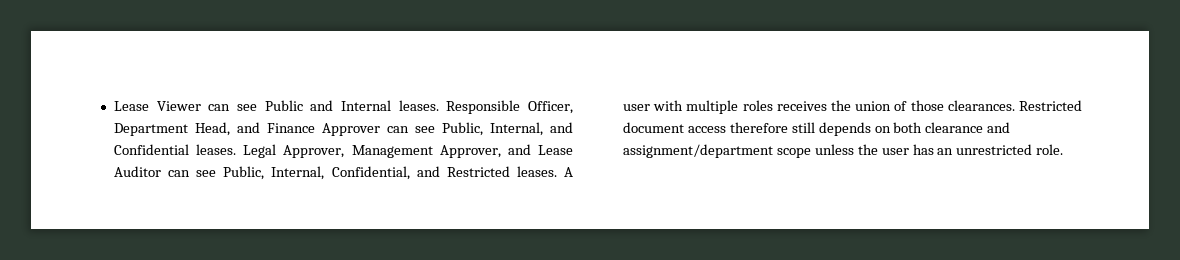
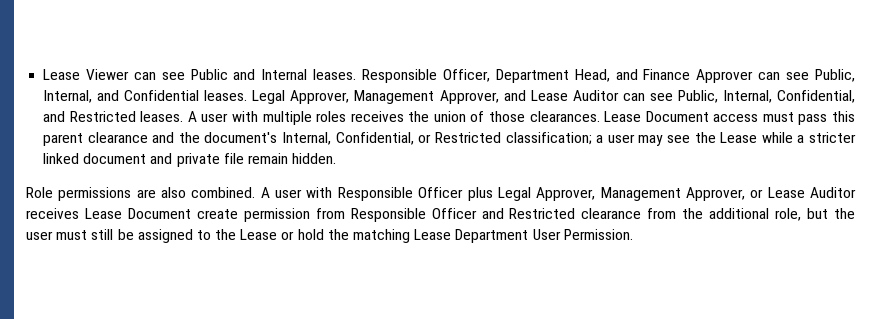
[1019,100,1082,111] [622,122,1011,136] [622,144,1064,158] Restricted document access therefore still depends on both clearance and assignment/department scope unless the user has an unrestricted role. -> [604,111,856,125] [43,132,857,146] [43,153,337,167] [26,187,857,201] [26,208,855,222] [26,229,633,243] Lease Document access must pass this parent clearance and the document's Internal, Confidential, or Restricted classification; a user may see the Lease while a stricter linked document and private file remain hidden. // Role permissions are also combined. A user with Responsible Officer plus Legal Approver, Management Approver, or Lease Auditor receives Lease Document create permission from Responsible Officer and Restricted clearance from the additional role, but the user must still be assigned to the Lease or hold the matching Lease Department User Permission.

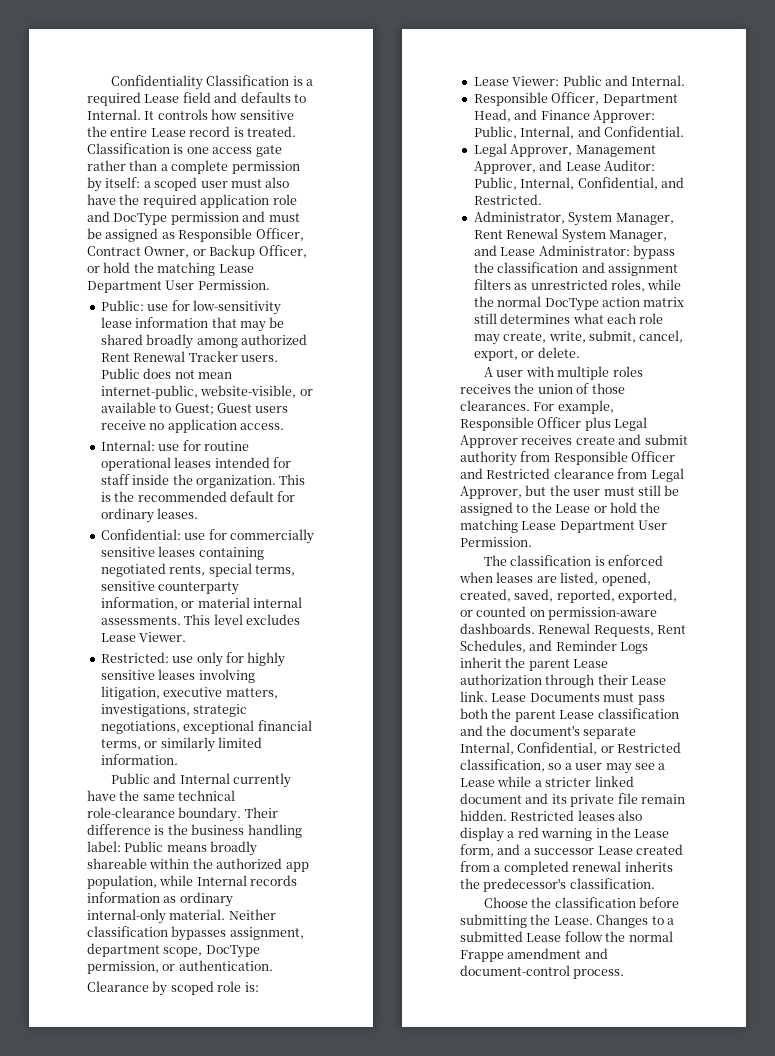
[43,69,357,80] Lease Viewer can see Public and Internal leases. -> [111,75,314,90] [87,92,306,106] [87,109,294,120] [87,126,296,137] [87,143,282,157] [87,160,300,174] [87,177,290,192] [87,194,297,208] [87,211,300,226] [87,228,304,242] [87,245,307,259] [87,262,254,276] [87,280,270,293] [100,300,281,315] [100,317,285,332] [100,334,307,349] [100,351,278,362] [100,368,232,379] [100,385,313,399] [100,402,289,415] [100,419,284,433] [100,440,249,451] [100,457,291,471] [100,474,306,488] [100,491,296,502] [100,508,199,523] [100,529,314,544] [100,546,264,560] [100,563,295,577] [100,581,240,595] [100,597,302,610] [100,614,300,625] [100,632,187,642] [100,652,286,667] [100,669,255,683] [100,686,278,700] [100,704,248,717] [100,720,312,734] [100,737,262,752] [100,754,178,765] [111,773,292,788] [87,790,236,801] [87,807,278,822] [87,824,302,838] [87,841,258,856] [87,858,309,872] [87,875,298,889] [87,892,233,907] [87,909,276,924] [87,926,304,941] [87,943,260,958] [87,960,273,974] [87,981,259,996] [473,75,686,86] Confidentiality Classification is a required Lease field and defaults to Internal. It controls how sensitive the entire Lease record is treated. Classification is one access gate rather than a complete permission by itself: a scoped user must also have the required application role and DocType permission and must be assigned as Responsible Officer, Contract Owner, or Backup Officer, or hold the matching Lease Department User Permission. // Public: use for low-sensitivity lease information that may be shared broadly among authorized Rent Renewal Tracker users. Public does not mean internet-public, website-visible, or available to Guest; Guest users receive no application access. // Internal: use for routine operational leases intended for staff inside the organization. This is the recommended default for ordinary leases. // Confidential: use for commercially sensitive leases containing negotiated rents, special terms, sensitive counterparty information, or material internal assessments. This level excludes Lease Viewer. // Restricted: use only for highly sensitive leases involving litigation, executive matters, investigations, strategic negotiations, exceptional financial terms, or similarly limited information. // Public and Internal currently have the same technical role-clearance boundary. Their difference is the business handling label: Public means broadly shareable within the authorized app population, while Internal records information as ordinary internal-only material. Neither classification bypasses assignment, department scope, DocType permission, or authentication. // Clearance by scoped role is: // Lease Viewer: Public and Internal. //
[696,69,810,83] Approver can see -> [592,110,655,123] Approver:
[124,90,248,101] Confidential leases. -> [603,126,684,137] Confidential. //
[572,90,673,101] Auditor can see -> [603,160,655,171] Auditor:
[69,111,184,122] Restricted leases. -> [473,194,542,205] [473,211,674,226] [473,228,667,243] [473,245,675,260] [473,262,678,276] [473,279,682,292] [473,296,685,311] [473,313,664,324] [473,330,684,345] [473,347,580,361] Restricted. // Administrator, System Manager, Rent Renewal System Manager, and Lease Administrator: bypass the classification and assignment filters as unrestricted roles, while the normal DocType action matrix still determines what each role may create, write, submit, cancel, export, or delete. //
[604,111,856,125] [43,132,857,146] [43,153,337,167] [26,187,857,201] [26,208,310,222] Lease Document access must pass this parent clearance and the document's Internal, Confidential, or Restricted classification; a user may see the Lease while a stricter linked document and private file remain hidden. // Role permissions are also combined. A user with Responsible Officer plus Legal Approver, Management Approver, or Lease Auditor receives Lease Document create permission -> [533,400,614,414] [460,417,648,431] [460,434,688,448] [460,451,517,466] For example, Responsible Officer plus Legal Approver receives create and submit authority
[682,208,802,221] the additional role, -> [650,468,684,482] [460,486,522,499] Legal Approver,
(633, 234) none -> [484,555,664,566] [459,572,651,586] [460,589,678,603] [460,606,658,620] [460,623,687,637] [460,640,649,654] [460,657,609,671] [460,674,667,688] [460,691,665,705] [460,708,679,722] [460,725,637,739] [460,742,682,755] [460,759,666,774] [460,776,634,787] [460,793,685,807] [460,810,643,821] [460,827,670,842] [460,844,683,857] [460,861,673,875] [460,878,655,892] [484,897,680,908] [460,914,674,928] [460,931,673,942] [460,948,608,962] [460,965,625,979] // The classification is enforced when leases are listed, opened, created, saved, reported, exported, or counted on permission-aware dashboards. Renewal Requests, Rent Schedules, and Reminder Logs inherit the parent Lease authorization through their Lease link. Lease Documents must pass both the parent Lease classification and the document's separate Internal, Confidential, or Restricted classification, so a user may see a Lease while a stricter linked document and its private file remain hidden. Restricted leases also display a red warning in the Lease form, and a successor Lease created from a completed renewal inherits the predecessor's classification. // Choose the classification before submitting the Lease. Changes to a submitted Lease follow the normal Frappe amendment and document-control process.

